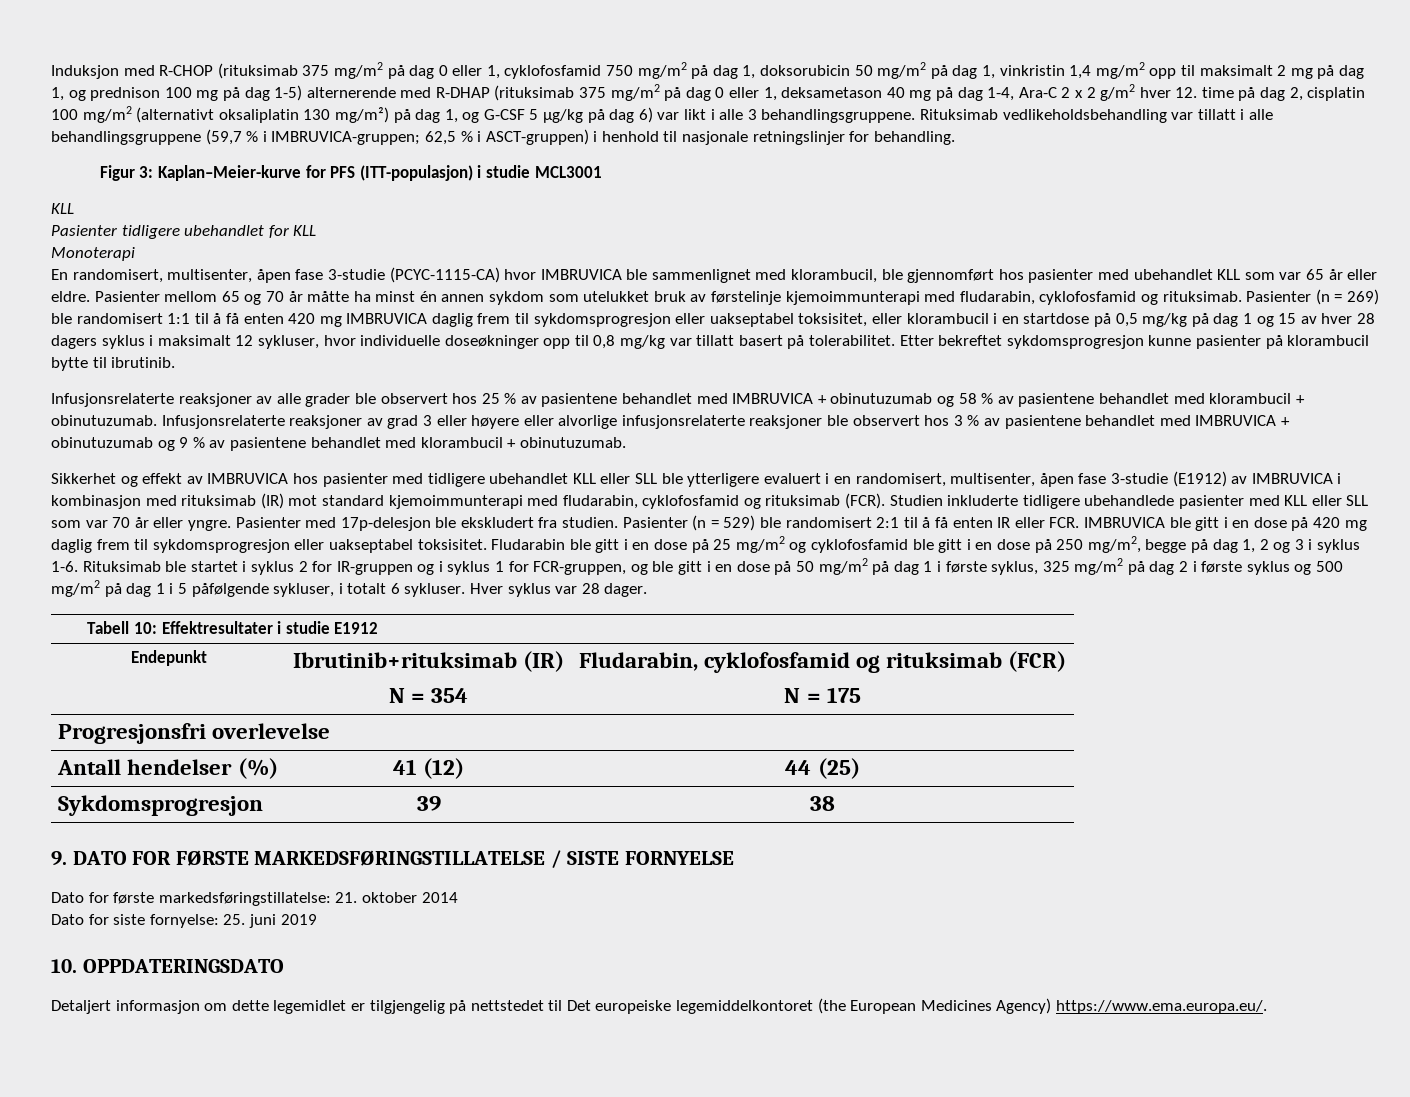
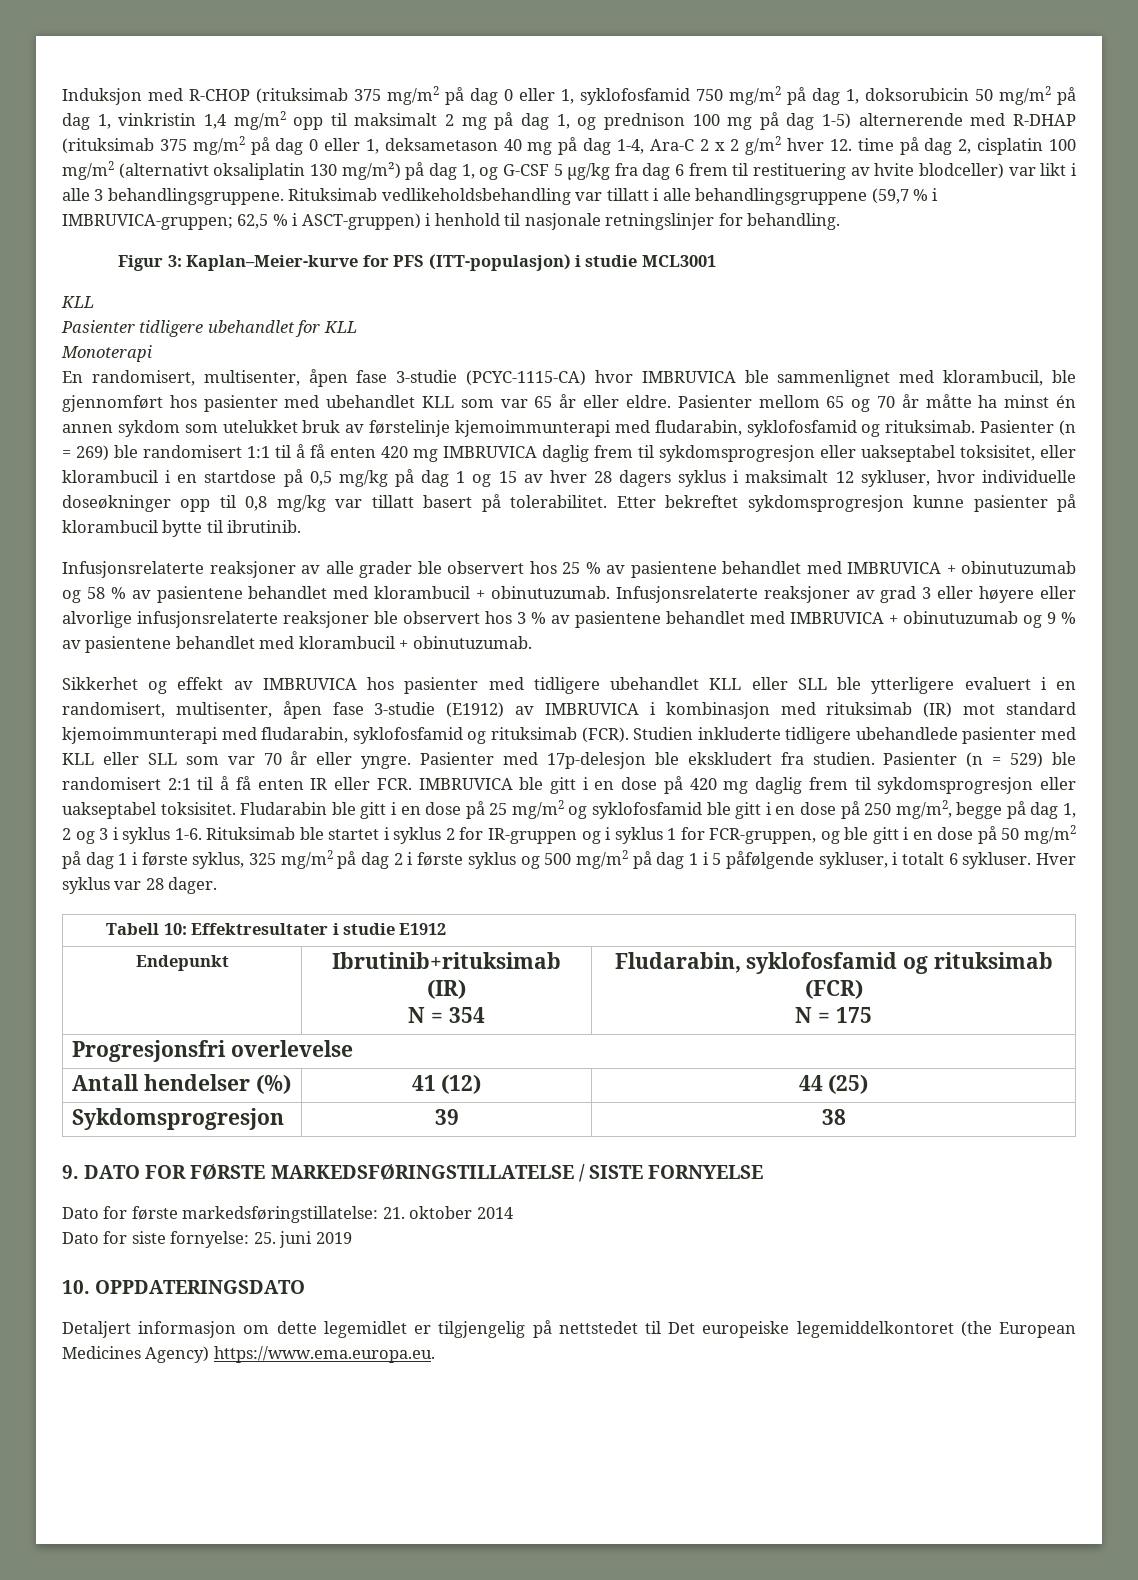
[504,65,602,79] cyklofosfamid -> [580,88,690,105] syklofosfamid
[587,107,653,123] på dag 6) -> [614,163,1005,180] fra dag 6 frem til restituering av hvite blodceller)
[1039,291,1137,305] cyklofosfamid -> [746,420,857,437] syklofosfamid
[642,495,740,509] cyklofosfamid -> [352,727,463,744] syklofosfamid
[811,539,909,553] cyklofosfamid -> [591,802,702,819] syklofosfamid
[703,652,850,673] cyklofosfamid -> [746,952,898,974] syklofosfamid
[1056,1000,1268,1014] https://www.ema.europa.eu/. -> [213,1346,435,1363] https://www.ema.europa.eu.

